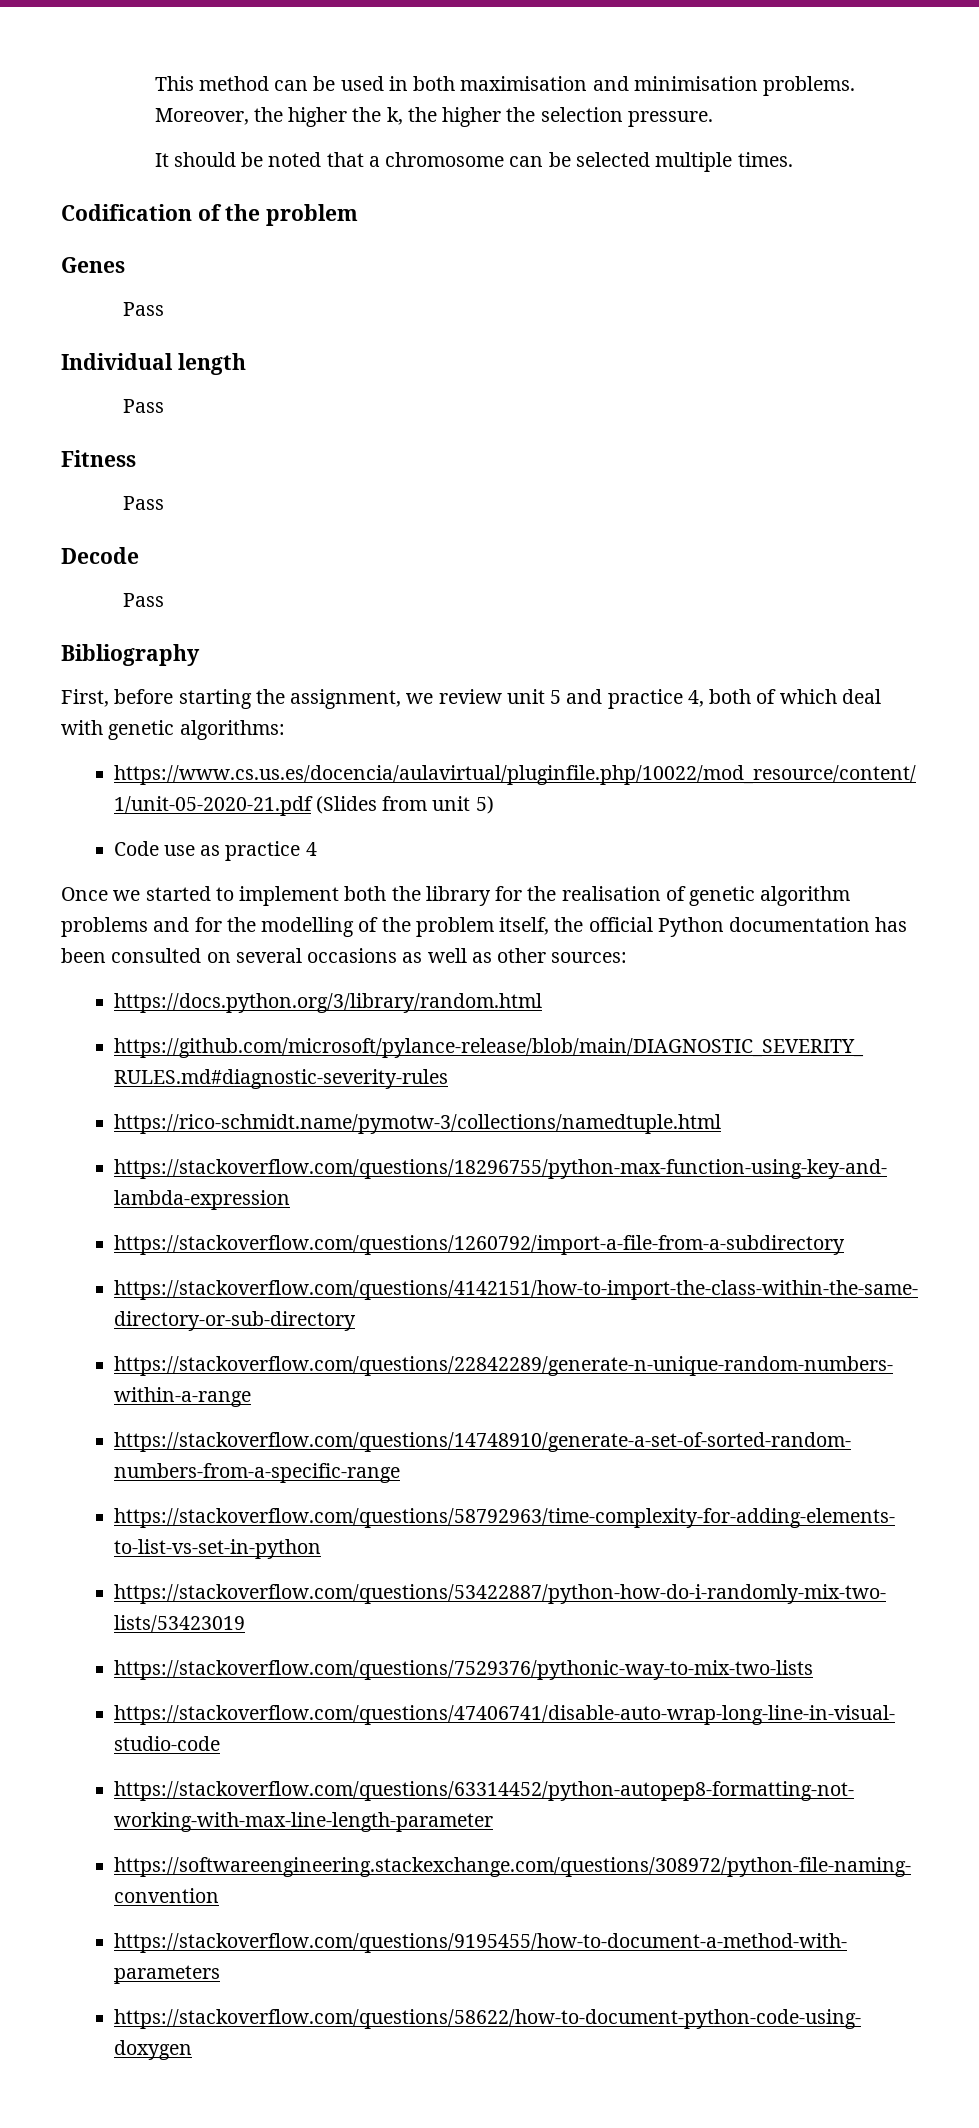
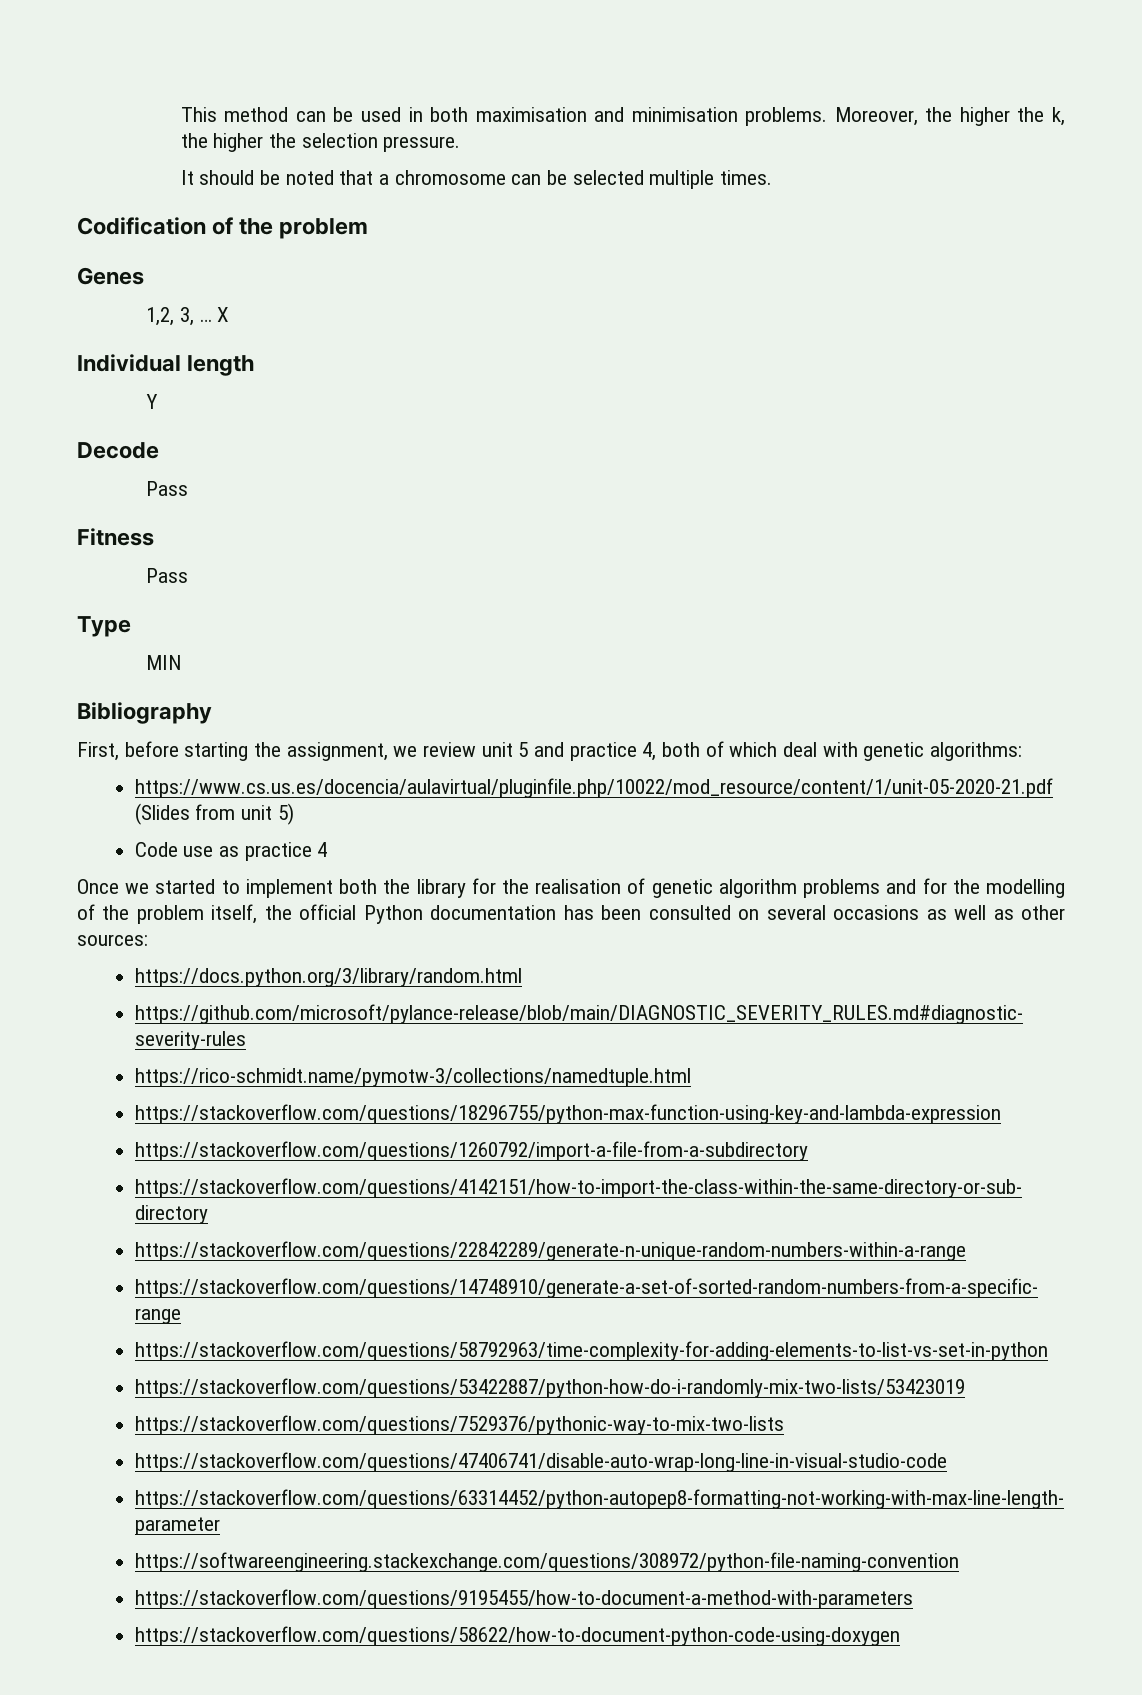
[123,302,165,316] Pass -> [146,307,230,326] 1,2, 3, … X
(246, 364) none -> [146,394,159,409] [77,442,159,459] // Y // Decode
[61,547,139,564] [123,593,165,607] Decode // Pass -> [77,616,131,637] [146,655,182,670] Type // MIN

